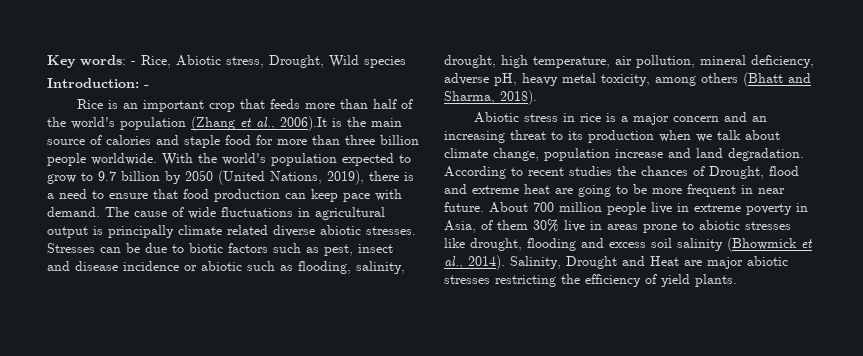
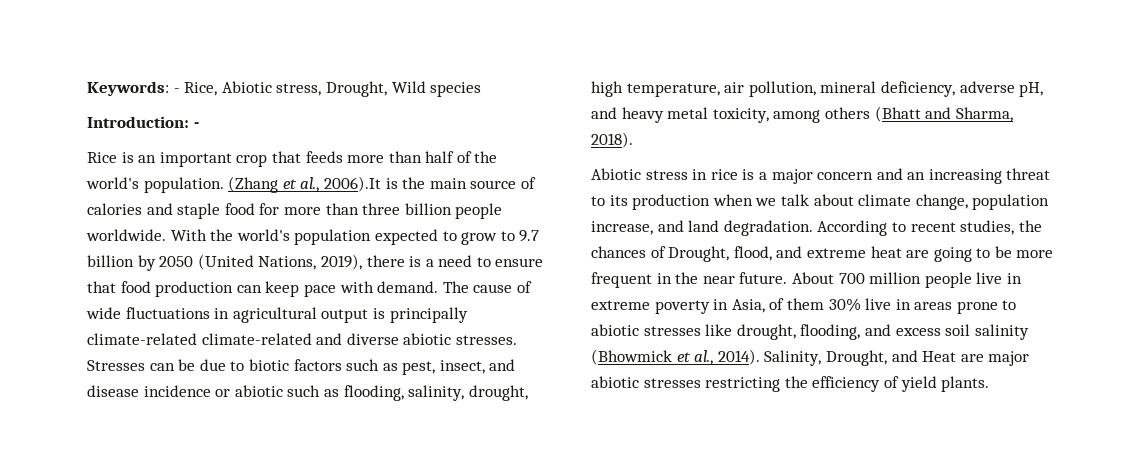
[47,55,126,68] Key words: -> [87,81,169,96] Keywords:
[120,117,186,130] population -> [143,177,224,193] population.
[178,225,268,235] climate related -> [87,333,343,345] climate-related climate-related and
[358,244,393,253] insect -> [439,360,485,374] insect,
(517, 79) none -> [591,107,617,119] and
[615,149,663,158] increase -> [591,221,653,235] increase,
[569,166,612,176] studies -> [960,220,1015,235] studies,
[769,166,799,176] flood -> [733,246,772,261] flood,
(753, 189) none -> [675,272,699,284] the
[527,238,576,251] flooding -> [800,324,861,340] flooding,
[566,256,617,269] Drought -> [825,350,887,366] Drought,

